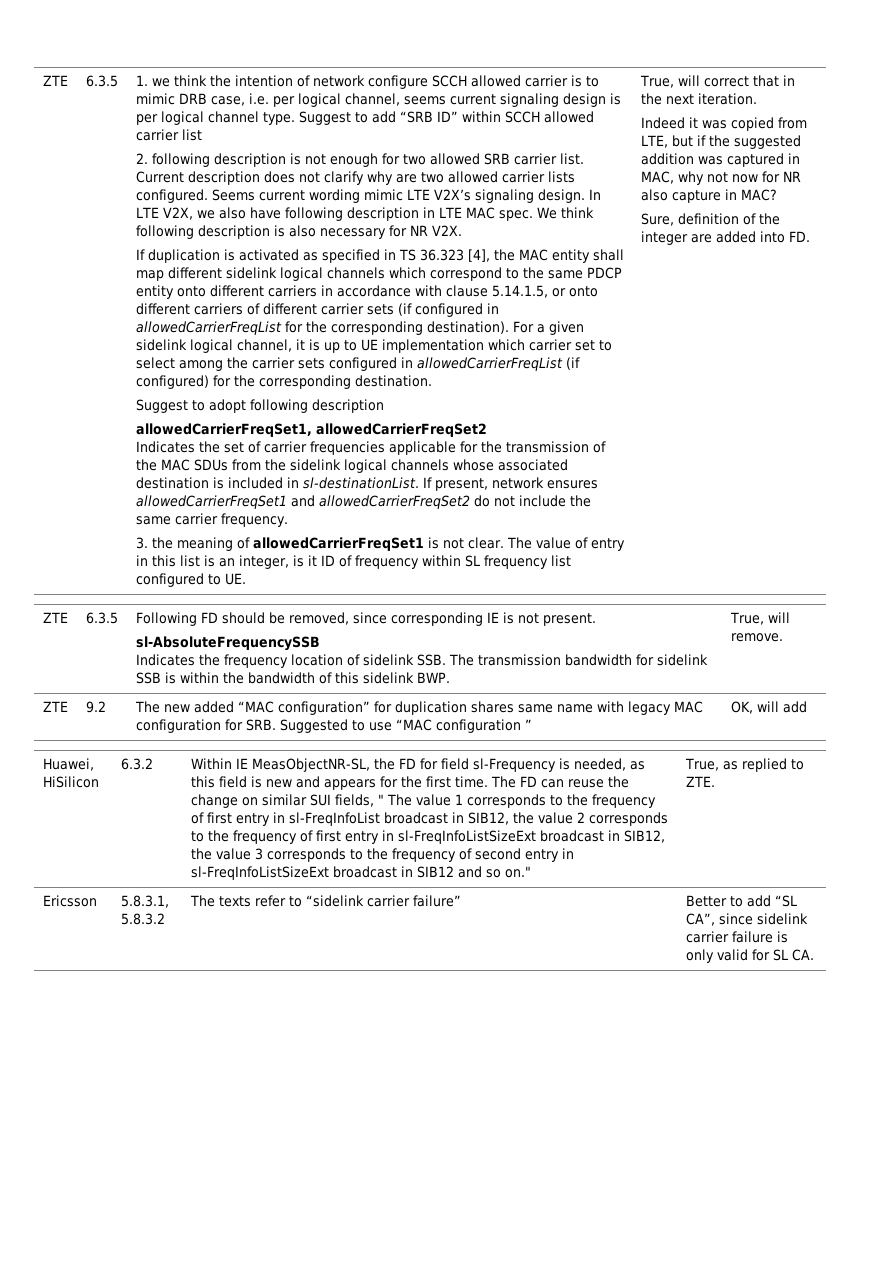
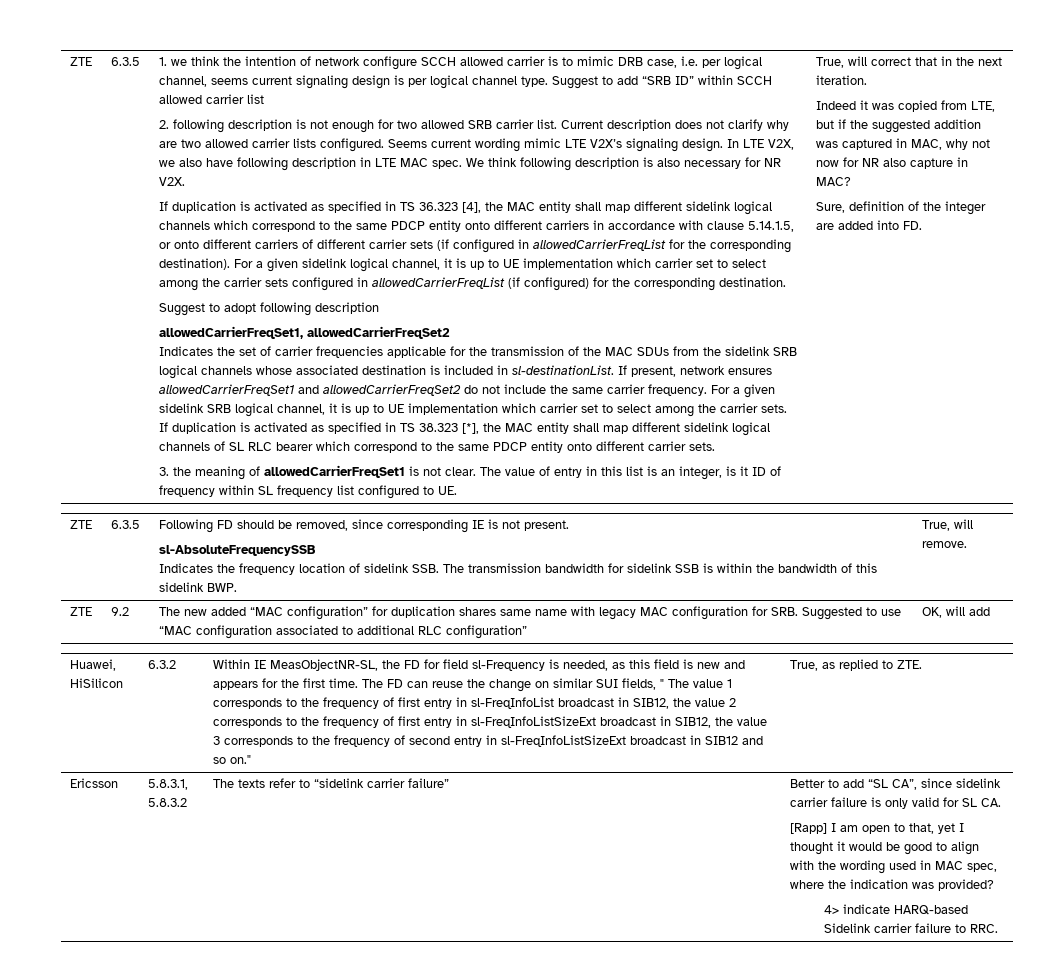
(341, 465) none -> [773,347,798,356] SRB
(288, 520) none -> [711,384,776,398] [159,403,788,417] [159,422,771,436] [159,441,716,453] For a given sidelink SRB logical channel, it is up to UE implementation which carrier set to select among the carrier sets. If duplication is activated as specified in TS 38.323 [*], the MAC entity shall map different sidelink logical channels of SL RLC bearer which correspond to the same PDCP entity onto different carrier sets.
[524,719,532,730] ” -> [276,625,528,639] associated to additional RLC configuration”
(814, 955) none -> [790,823,965,834] [790,841,980,855] [790,860,998,874] [790,879,995,891] [823,904,968,915] [823,923,998,933] // [Rapp] I am open to that, yet I thought it would be good to align with the wording used in MAC spec, where the indication was provided? // 4> indicate HARQ-based Sidelink carrier failure to RRC.

